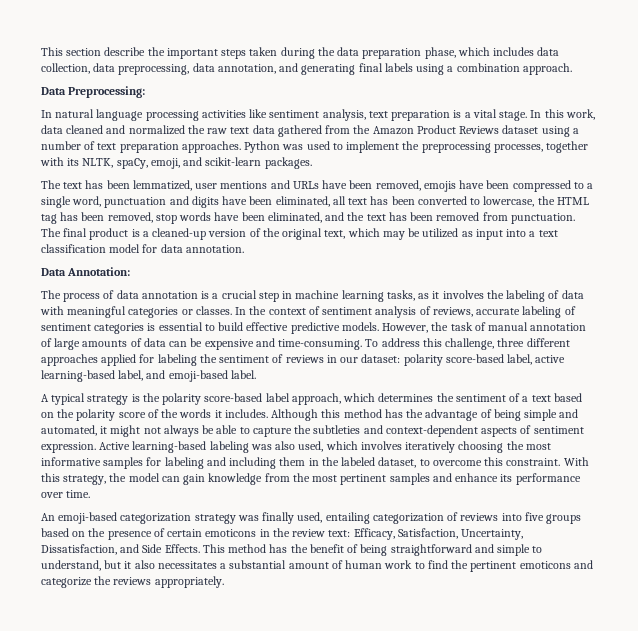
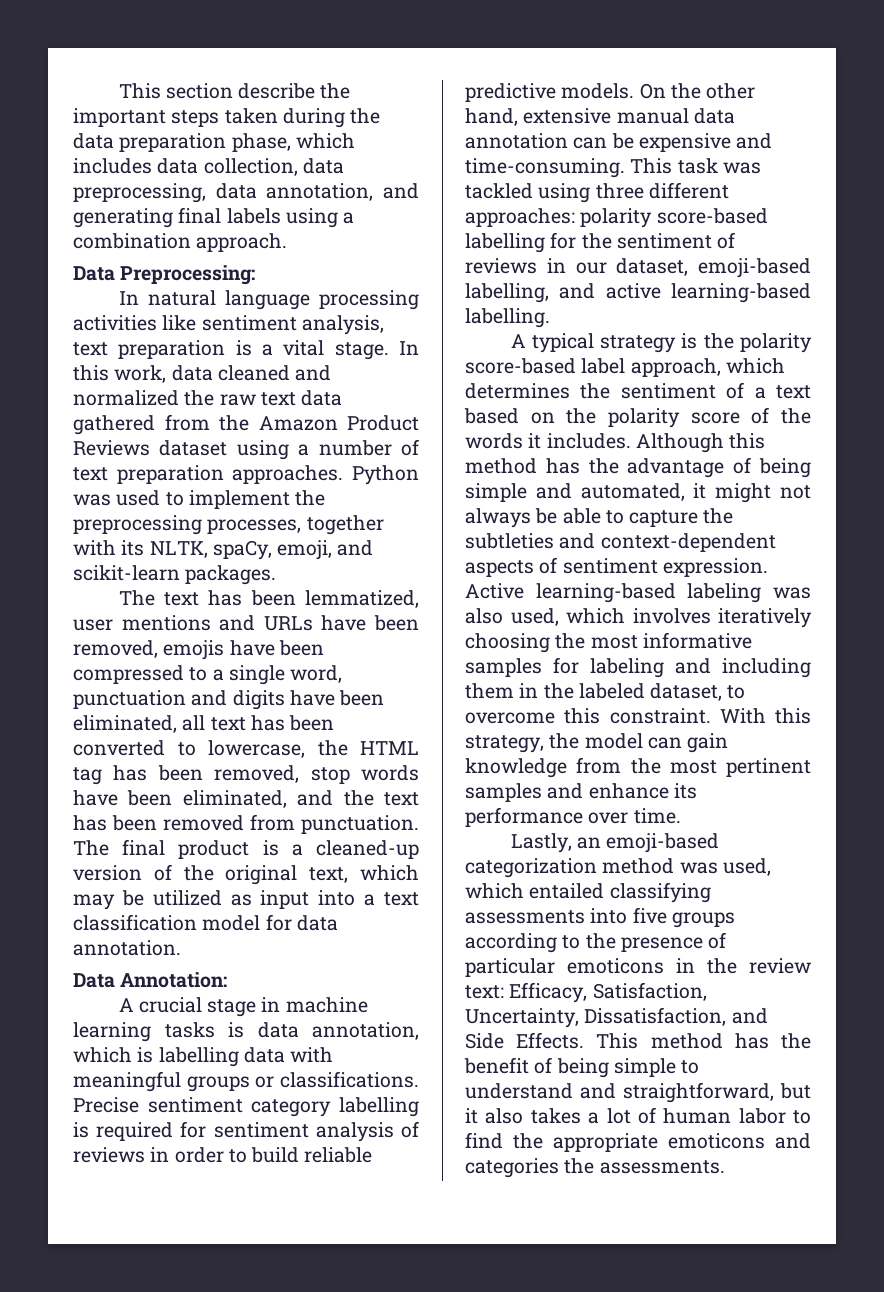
[41,290,584,302] [40,306,576,318] [41,322,203,334] The process of data annotation is a crucial step in machine learning tasks, as it involves the labeling of data with meaningful categories or classes. In the context of sentiment analysis of reviews, accurate labeling of sentiment categories is essential -> [118,997,368,1017] [73,1022,419,1042] [73,1047,334,1067] [73,1071,420,1092] [73,1097,419,1117] [73,1121,419,1142] [73,1147,224,1163] A crucial stage in machine learning tasks is data annotation, which is labelling data with meaningful groups or classifications. Precise sentiment category labelling is required for sentiment analysis of reviews in order
[246,322,289,331] effective -> [304,1147,373,1163] reliable
[382,322,587,333] [41,338,166,350] However, the task of manual annotation of large amounts of data -> [639,83,756,99] [465,108,735,126] [465,133,568,149] On the other hand, extensive manual data annotation
[365,338,570,350] [41,354,197,366] To address this challenge, three different approaches applied for labeling -> [630,158,761,174] [465,182,729,203] [465,208,768,228] [465,232,577,253] This task was tackled using three different approaches: polarity score-based labelling for
[361,354,566,366] [41,370,256,382] dataset: polarity score-based label, active learning-based label, and emoji-based label. -> [616,258,811,278] [465,283,811,303] [465,308,550,328] dataset, emoji-based labelling, and active learning-based labelling.
[41,512,499,524] An emoji-based categorization strategy was finally used, entailing categorization of reviews -> [510,833,720,853] [465,858,771,878] [465,882,711,903] [465,910,585,924] Lastly, an emoji-based categorization method was used, which entailed classifying assessments
[41,528,86,537] based on -> [465,933,581,953] according to
[167,529,203,537] certain -> [465,958,555,977] particular
[390,544,543,556] [41,560,329,571] straightforward and simple to understand, but it also necessitates a substantial amount -> [613,1058,700,1077] [465,1082,811,1103] [465,1108,631,1124] simple to understand and straightforward, but it also takes a lot
[384,560,413,569] work -> [738,1108,786,1124] labor
[470,561,517,572] pertinent -> [553,1133,658,1152] appropriate
[41,576,224,588] categorize the reviews appropriately. -> [465,1158,725,1178] categories the assessments.

